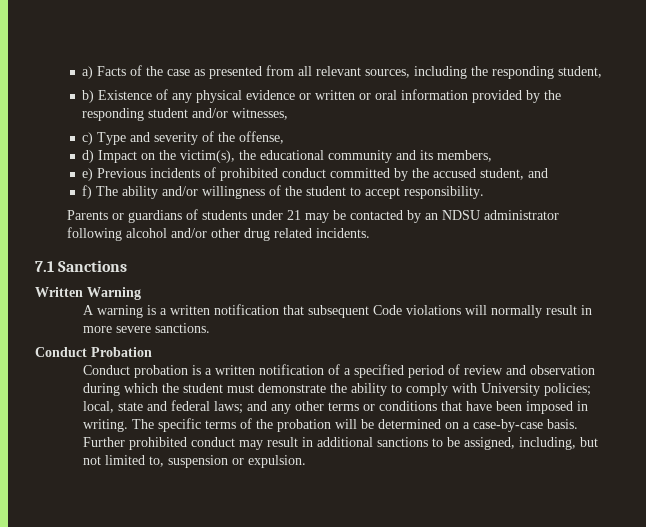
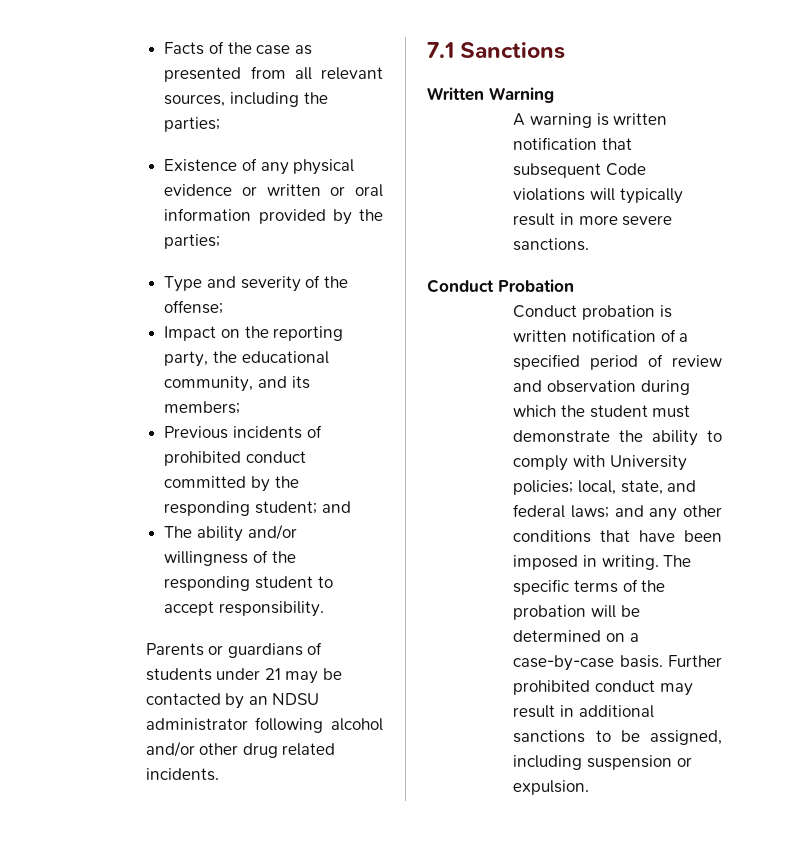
[82,66,94,79] a) -> (164, 48) none
[492,66,603,79] [82,90,95,103] responding student, // b) -> [164,117,221,132] parties; //
[82,108,289,121] [82,132,94,145] responding student and/or witnesses, // c) -> [164,234,221,249] parties; //
[239,131,285,144] [82,150,95,163] offense, // d) -> [164,300,224,314] offense; //
[180,150,236,163] victim(s), -> [273,326,344,341] [164,351,209,367] reporting party,
[328,150,393,163] community -> [164,376,254,392] community,
[437,150,493,162] [82,168,94,181] members, // e) -> [164,401,241,414] members; //
[433,168,525,180] accused student, -> [164,501,317,516] responding student;
[82,185,93,199] f) -> (351, 507) none
(303, 191) none -> [164,576,251,591] responding
[160,308,168,315] a -> (609, 119) none
[491,305,543,318] normally -> [619,188,683,204] typically
[205,368,213,375] a -> (672, 311) none
[118,402,144,411] state -> [620,480,663,495] state,
[328,402,376,411] terms or -> (722, 511) none
[519,437,599,450] [83,455,165,467] including, but not limited to, -> [513,755,583,770] including

